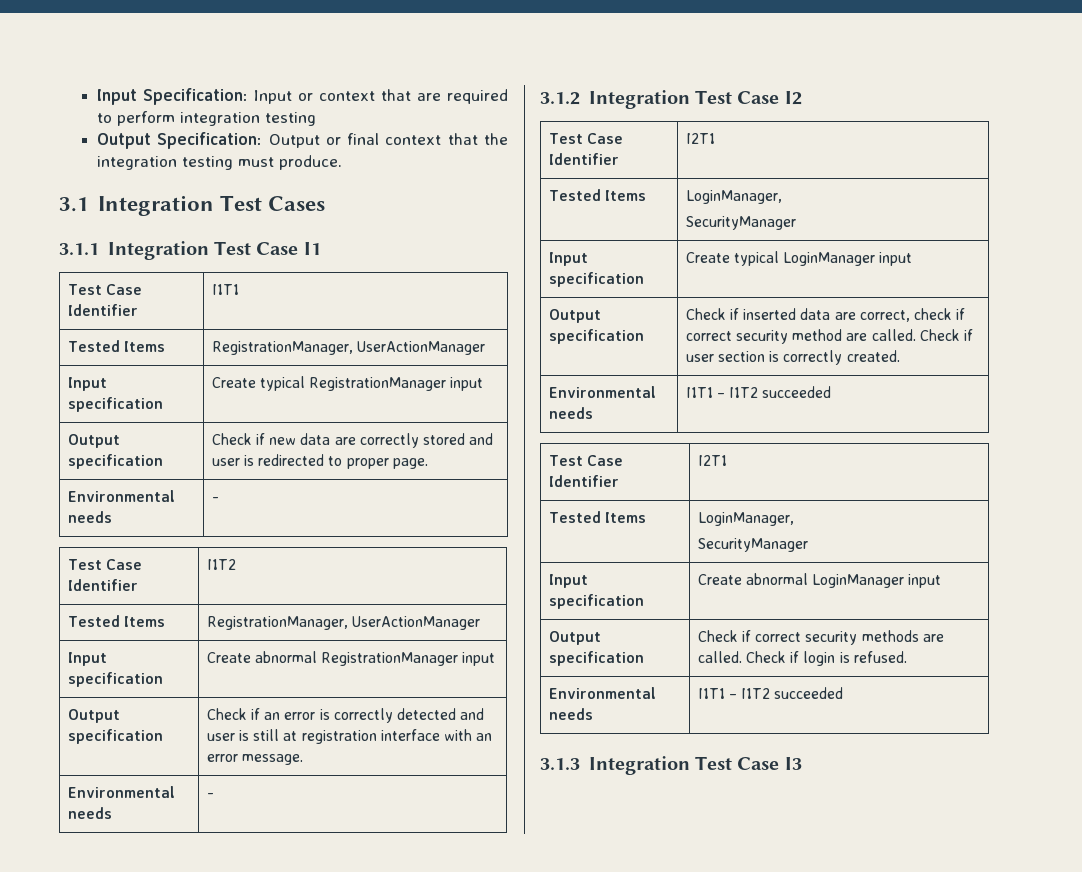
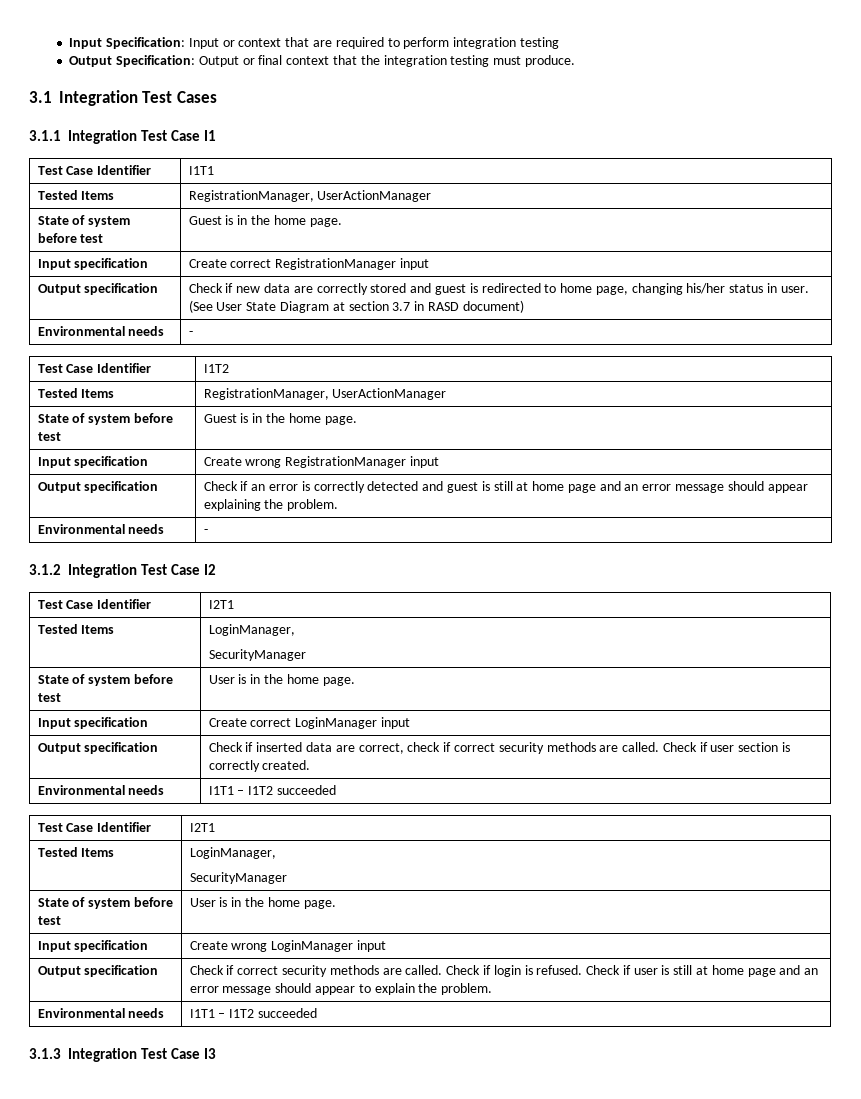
[67,377,107,391] [67,397,163,412] [211,376,306,391] // Input specification | Create typical -> [37,215,131,227] [37,233,104,243] [188,215,342,227] [37,258,149,270] [188,259,272,268] // State of system before test | Guest is in the home page. // Input specification | Create correct
[211,458,240,466] user -> [434,284,466,295] guest
[346,458,428,469] proper page. -> [560,283,809,295] [188,300,524,313] home page, changing his/her status in user. (See User State Diagram at section 3.7 in RASD document)
[67,652,107,666] [67,672,163,687] [206,651,318,663] // Input specification | Create abnormal -> [37,413,174,425] [37,432,61,441] [203,413,357,425] [37,456,149,468] [203,457,282,468] // State of system before test | Guest is in the home page. // Input specification | Create wrong
[206,729,493,744] [206,754,304,765] user is still at registration interface with an error message. -> [446,481,808,493] [203,499,339,511] guest is still at home page and an error message should appear explaining the problem.
[548,252,588,266] [548,272,644,287] [685,251,780,266] // Input specification | Create typical -> [37,674,174,686] [37,693,61,702] [208,674,355,686] [37,717,149,729] [208,718,292,727] // State of system before test | User is in the home page. // Input specification | Create correct
[792,329,843,341] method -> [546,742,596,752] methods
[548,574,588,588] [548,594,644,609] [697,573,809,585] // Input specification | Create abnormal -> [37,897,174,909] [37,916,61,925] [189,897,336,909] [37,940,149,952] [189,941,268,952] // State of system before test | User is in the home page. // Input specification | Create wrong
(907, 657) none -> [586,965,819,977] [189,983,493,995] Check if user is still at home page and an error message should appear to explain the problem.

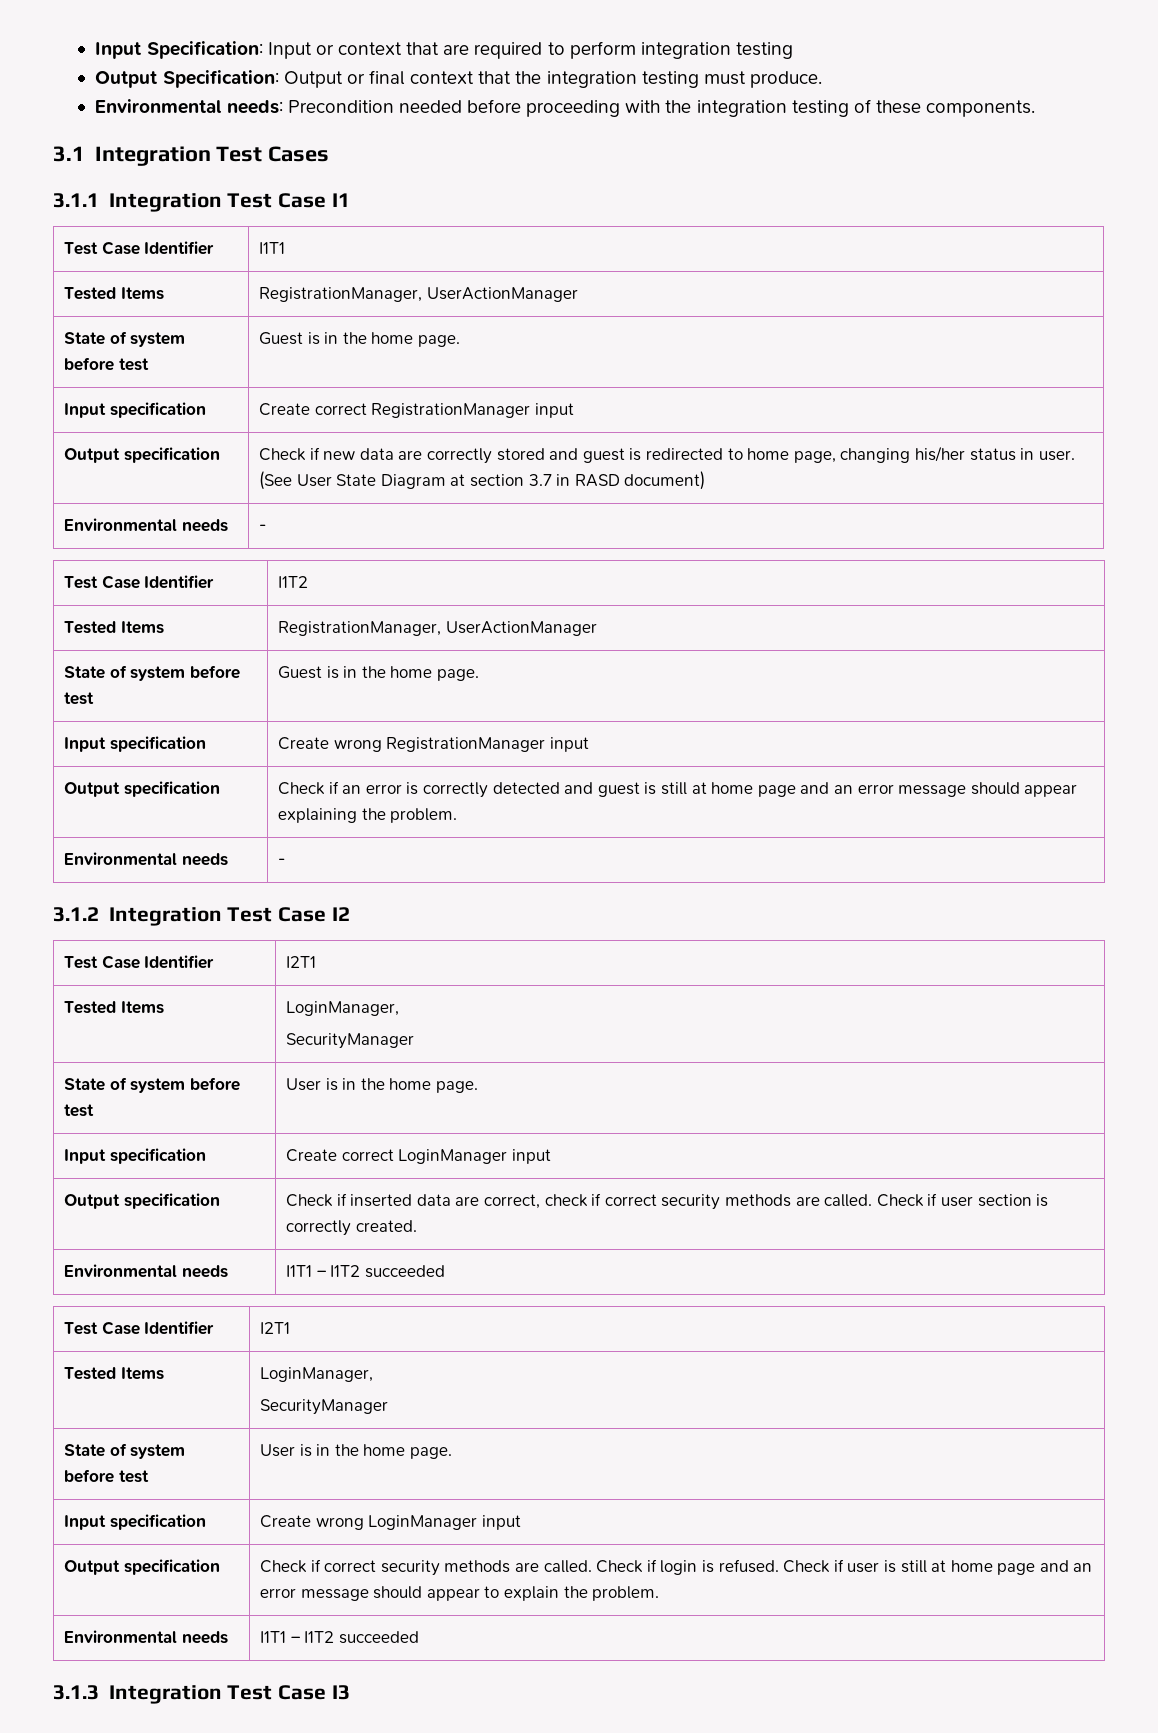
(575, 61) none -> [95,99,1036,117] // Environmental needs: Precondition needed before proceeding with the integration testing of these components.

